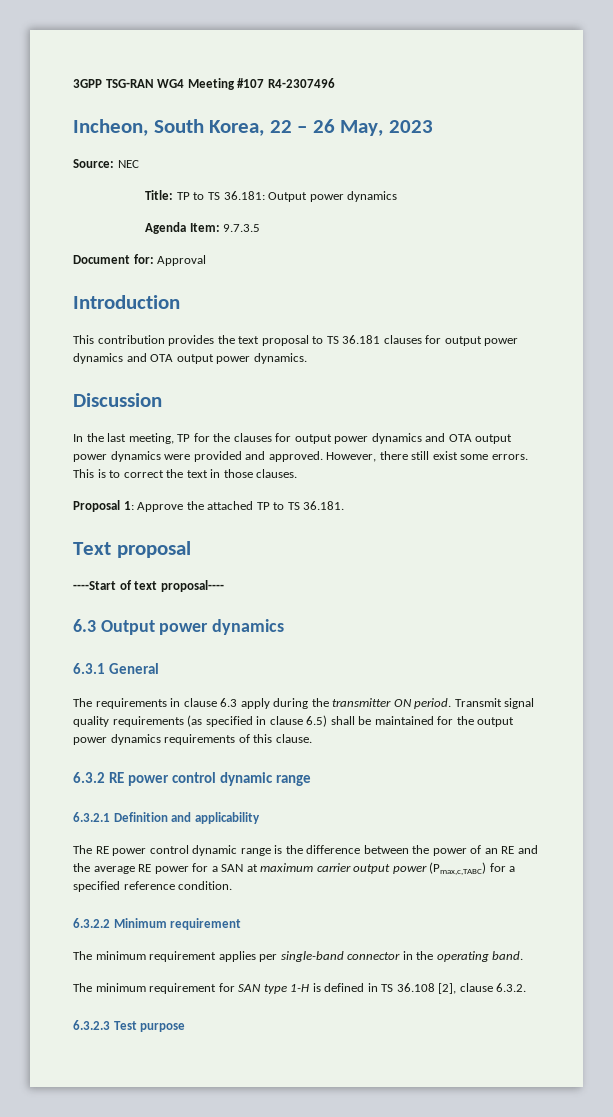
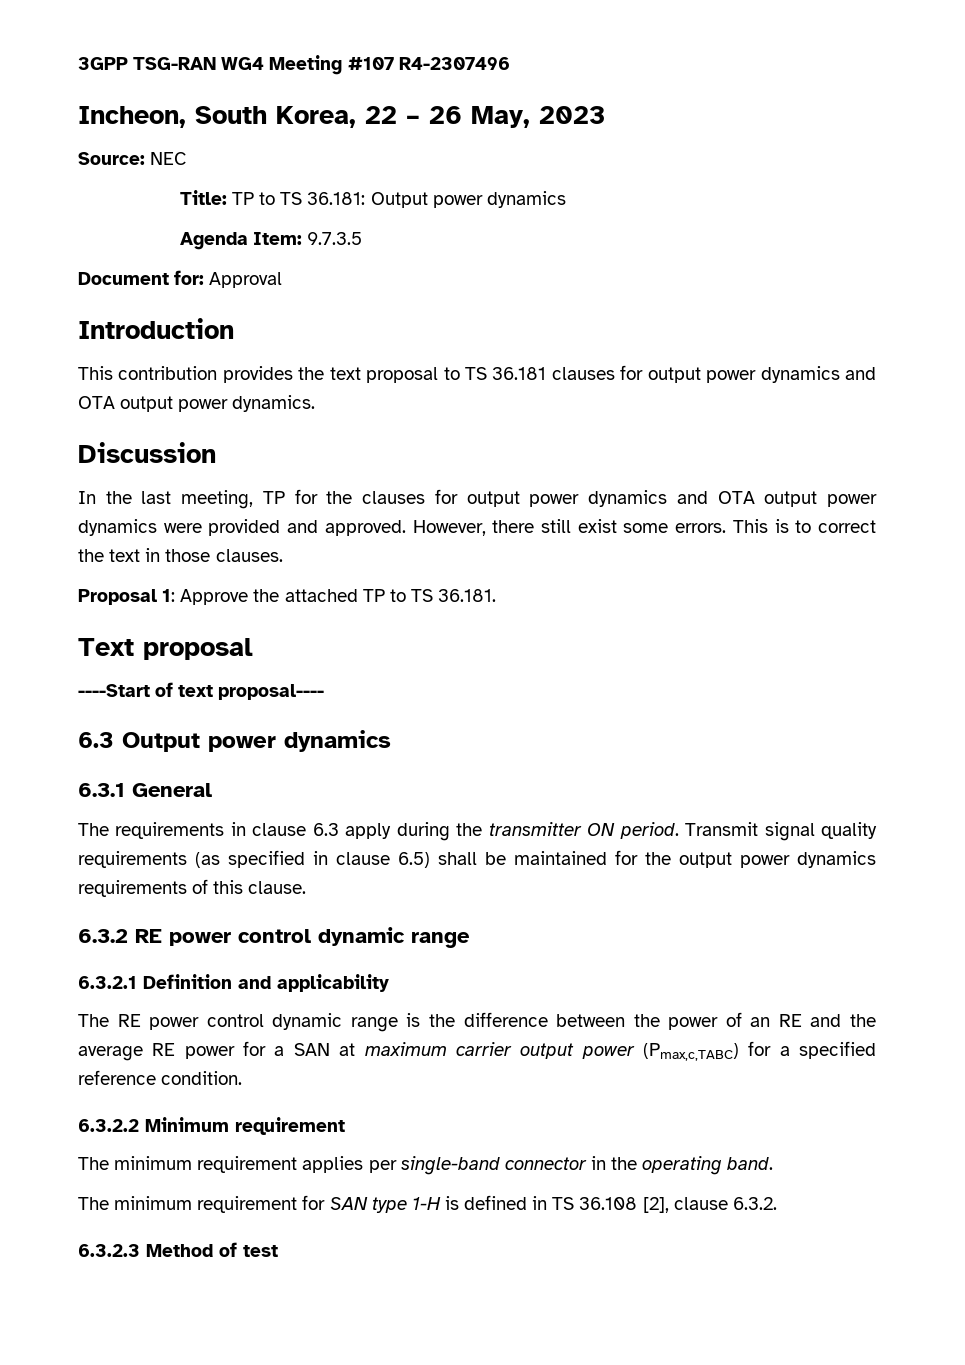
[113,1021,186,1032] Test purpose -> [146,1242,278,1257] Method of test

